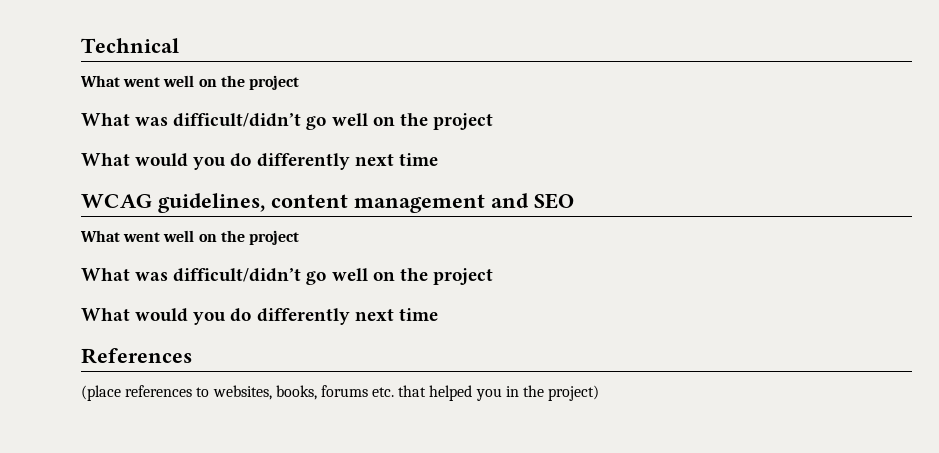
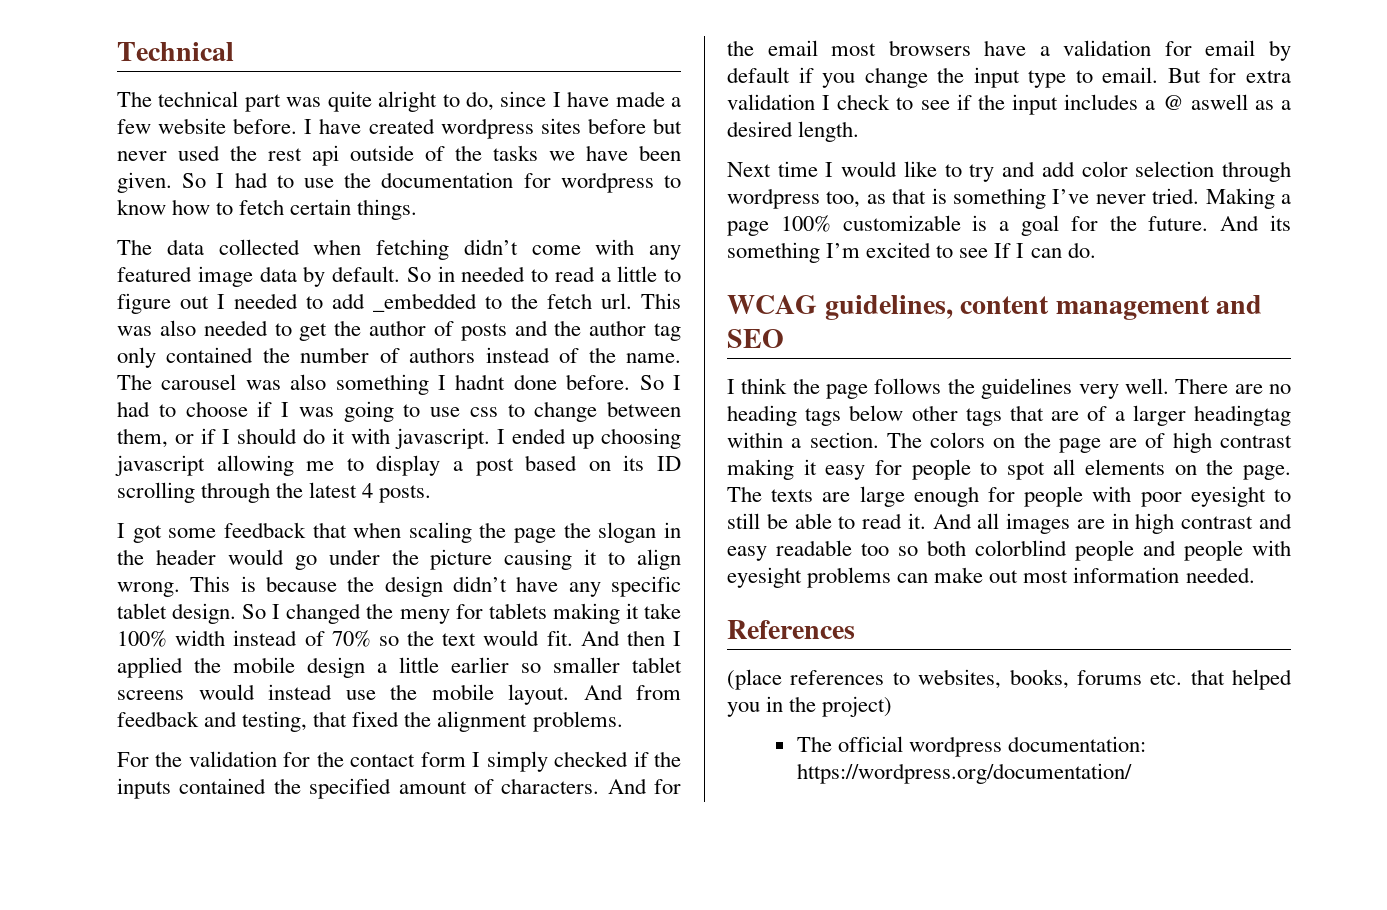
[80,75,299,90] [81,113,493,130] [81,153,438,170] What went well on the project // What was difficult/didn’t go well on the project // What would you do differently next time -> [117,91,682,112] [117,118,682,139] [117,145,681,166] [117,172,681,193] [117,199,418,220] [117,239,681,260] [117,266,681,287] [117,293,681,314] [117,320,681,341] [117,347,681,368] [117,374,681,395] [117,401,681,422] [117,428,681,449] [115,455,682,476] [117,482,432,503] [117,522,681,543] [117,549,681,570] [117,576,681,597] [117,603,681,624] [117,630,682,647] [117,657,682,678] [117,684,681,705] [117,711,623,732] [117,751,681,772] [117,778,681,799] [727,40,1291,61] [727,67,1291,88] [727,94,1291,115] [727,121,860,142] [727,161,1291,182] [727,188,1291,209] [727,215,1291,236] [727,242,1096,263] The technical part was quite alright to do, since I have made a few website before. I have created wordpress sites before but never used the rest api outside of the tasks we have been given. So I had to use the documentation for wordpress to know how to fetch certain things. // The data collected when fetching didn’t come with any featured image data by default. So in needed to read a little to figure out I needed to add _embedded to the fetch url. This was also needed to get the author of posts and the author tag only contained the number of authors instead of the name. The carousel was also something I hadnt done before. So I had to choose if I was going to use css to change between them, or if I should do it with javascript. I ended up choosing javascript allowing me to display a post based on its ID scrolling through the latest 4 posts. // I got some feedback that when scaling the page the slogan in the header would go under the picture causing it to align wrong. This is because the design didn’t have any specific tablet design. So I changed the meny for tablets making it take 100% width instead of 70% so the text would fit. And then I applied the mobile design a little earlier so smaller tablet screens would instead use the mobile layout. And from feedback and testing, that fixed the alignment problems. // For the validation for the contact form I simply checked if the inputs contained the specified amount of characters. And for the email most browsers have a validation for email by default if you change the input type to email. But for extra validation I check to see if the input includes a @ aswell as a desired length. // Next time I would like to try and add color selection through wordpress too, as that is something I’ve never tried. Making a page 100% customizable is a goal for the future. And its something I’m excited to see If I can do.
[80,230,299,245] [81,268,493,285] [81,308,438,325] What went well on the project // What was difficult/didn’t go well on the project // What would you do differently next time -> [727,378,1291,399] [727,405,1291,426] [727,432,1292,453] [727,459,1291,480] [727,486,1291,507] [727,513,1292,534] [727,540,1291,561] [727,567,1255,588] I think the page follows the guidelines very well. There are no heading tags below other tags that are of a larger headingtag within a section. The colors on the page are of high contrast making it easy for people to spot all elements on the page. The texts are large enough for people with poor eyesight to still be able to read it. And all images are in high contrast and easy readable too so both colorblind people and people with eyesight problems can make out most information needed.
(600, 393) none -> [796,736,1146,757] [796,763,1132,784] // The official wordpress documentation: https://wordpress.org/documentation/

